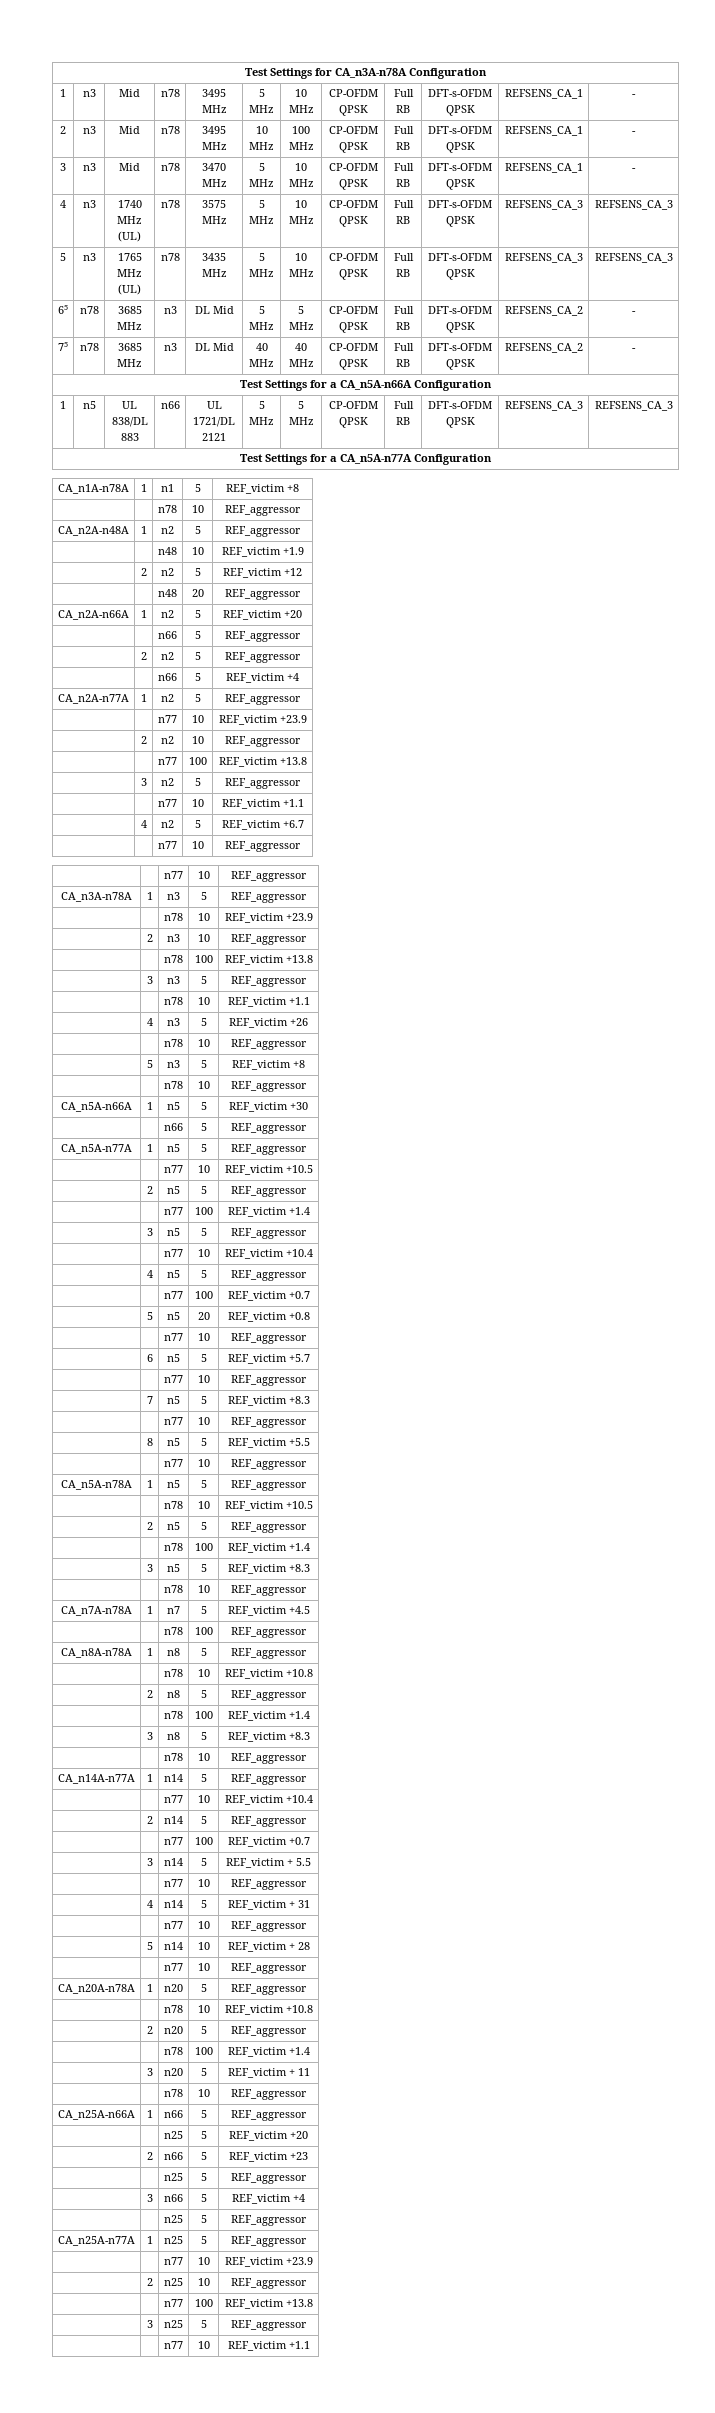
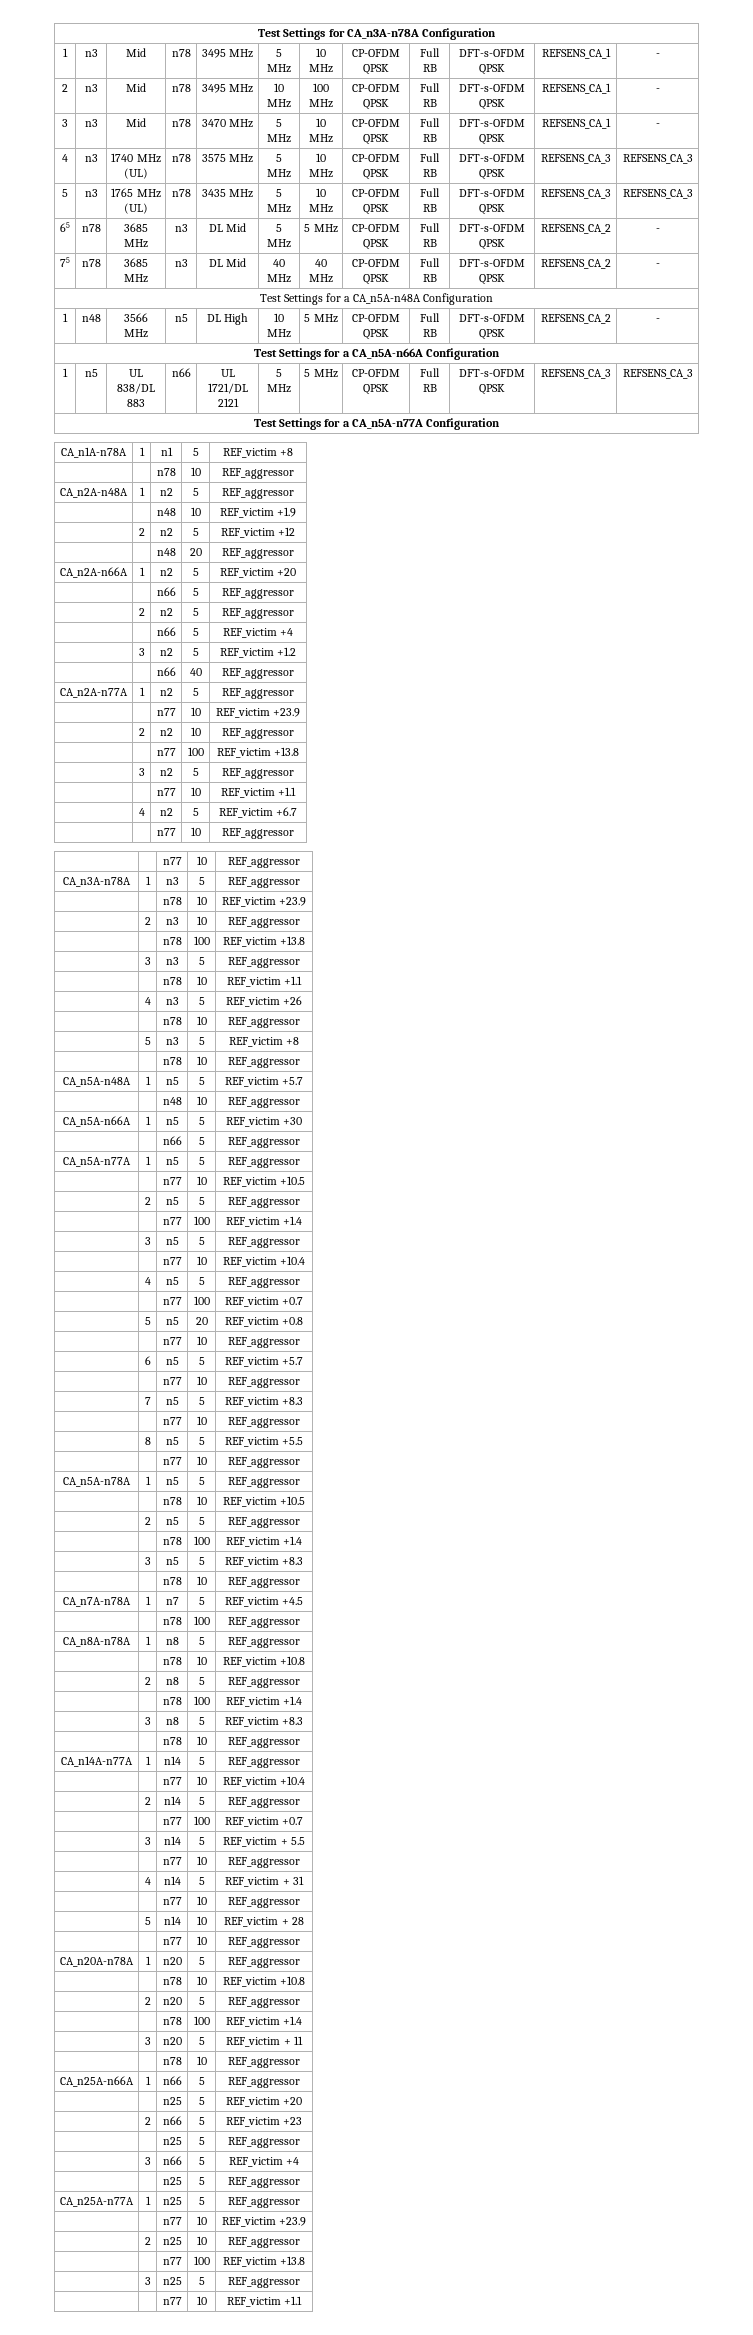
(636, 349) none -> [259,293,494,305] [63,313,68,322] [81,314,101,322] [124,313,148,322] [124,329,148,338] [174,314,188,322] [206,313,249,325] [274,313,284,322] [267,329,291,338] [304,314,338,323] [352,314,400,322] [363,329,389,340] [420,313,440,322] [422,329,437,337] [459,314,525,322] [479,329,505,340] [540,314,611,324] [655,318,660,322] // Test Settings for a CA_n5A-n48A Configuration // 1 | n48 | 3566 MHz | n5 | DL High | 10 MHz | 5 MHz | CP-OFDM QPSK | Full RB | DFT-s-OFDM QPSK | REFSENS_CA_2 | -
(299, 677) none -> [138,648,145,656] [159,648,173,656] [192,648,199,656] [219,647,297,658] [156,667,176,676] [189,668,202,676] [221,668,294,679] // | 3 | n2 | 5 | REF_victim +1.2 // | | n66 | 40 | REF_aggressor
(307, 1086) none -> [63,1077,131,1087] [145,1076,151,1085] [165,1077,179,1085] [198,1077,205,1085] [224,1077,304,1087] [162,1097,182,1105] [196,1096,207,1105] [227,1097,300,1108] // CA_n5A-n48A | 1 | n5 | 5 | REF_victim +5.7 // | | n48 | 10 | REF_aggressor

